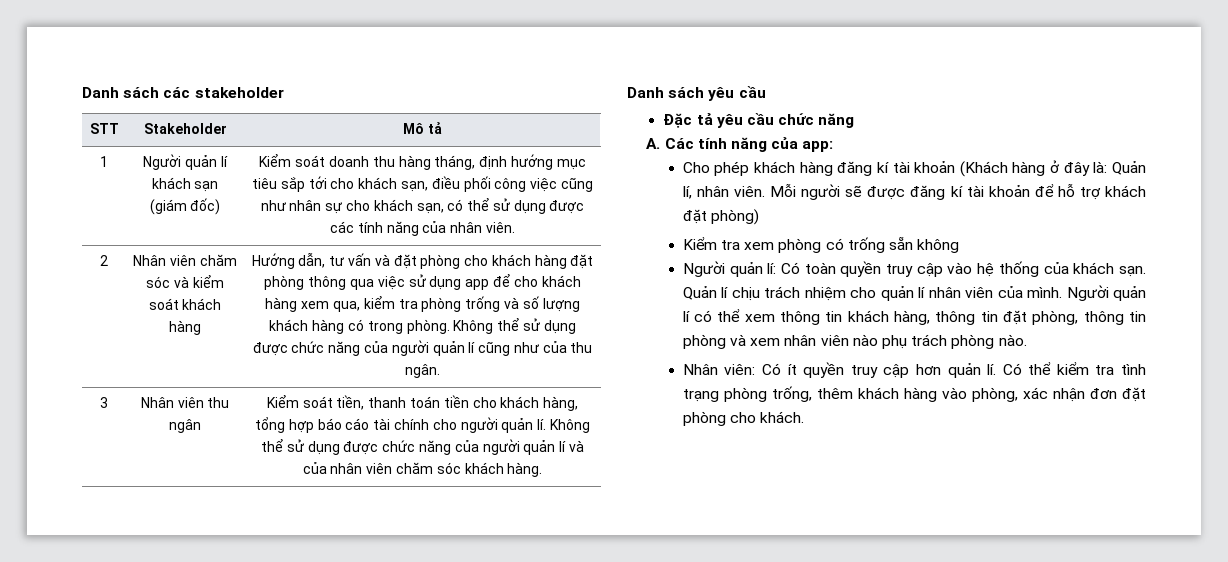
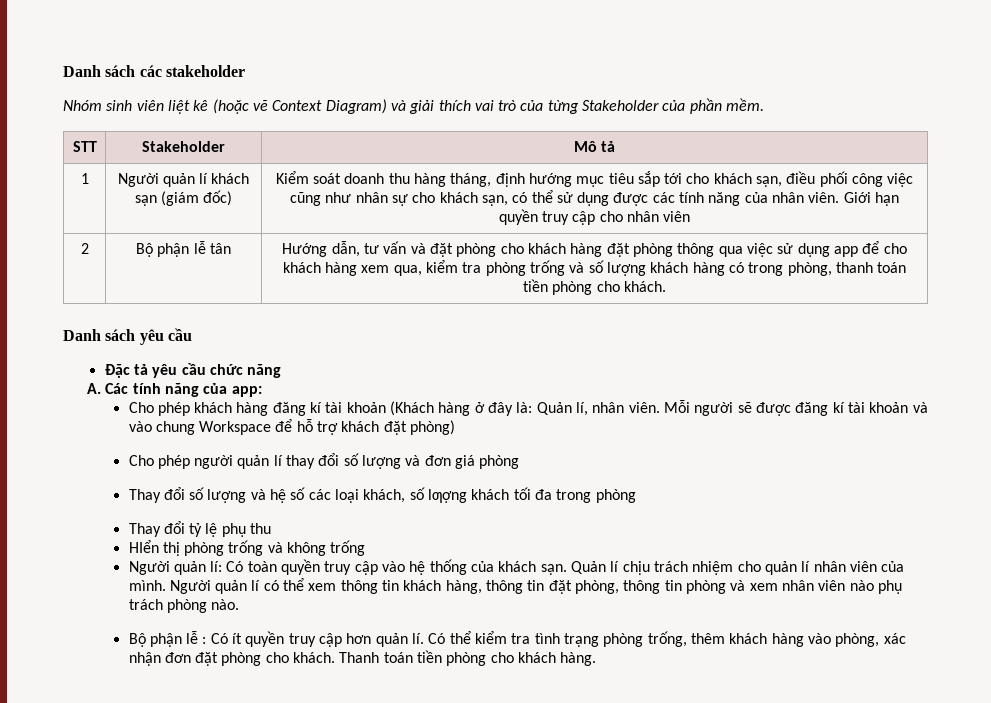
(284, 92) none -> [63,98,765,114] // Nhóm sinh viên liệt kê (hoặc vẽ Context Diagram) và giải thích vai trò của từng Stakeholder của phần mềm.
[100,255,108,266] [133,254,237,266] [146,275,224,288] [148,298,222,310] [169,320,201,335] // 2 | Nhân viên chăm sóc và kiểm soát khách hàng -> [843,192,900,206] [498,209,691,225] [80,243,89,254] [136,241,231,257] Giới hạn quyền truy cập cho nhân viên // 2 | Bộ phận lễ tân
[406,318,576,334] [252,340,593,356] [405,364,440,378] [100,397,108,408] [140,397,230,408] [169,419,201,433] [266,395,579,411] [255,417,590,433] [261,439,584,455] [302,462,543,477] phòng. Không thể sử dụng được chức năng của người quản lí cũng như của thu ngân. // 3 | Nhân viên thu ngân | Kiểm soát tiền, thanh toán tiền cho khách hàng, tổng hợp báo cáo tài chính cho người quản lí. Không thể sử dụng được chức năng của người quản lí và của nhân viên chăm sóc khách hàng. -> [787,262,907,276] [523,279,666,295] phòng, thanh toán tiền phòng cho khách.
(1030, 191) none -> [912,402,928,413] [128,421,272,435] và vào chung Workspace
[682,236,913,253] Kiểm tra xem phòng có trống sẵn -> [128,453,520,469] [128,487,636,503] [128,521,272,537] [128,540,283,556] Cho phép người quản lí thay đổi số lượng và đơn giá phòng // Thay đổi số lượng và hệ số các loại khách, số lƣợng khách tối đa trong phòng // Thay đổi tỷ lệ phụ thu // HIển thị phòng trống và
(960, 246) none -> [330,540,366,556] trống
[682,364,756,375] Nhân viên: -> [128,631,207,647] Bộ phận lễ :
(805, 417) none -> [339,650,597,666] Thanh toán tiền phòng cho khách hàng.

